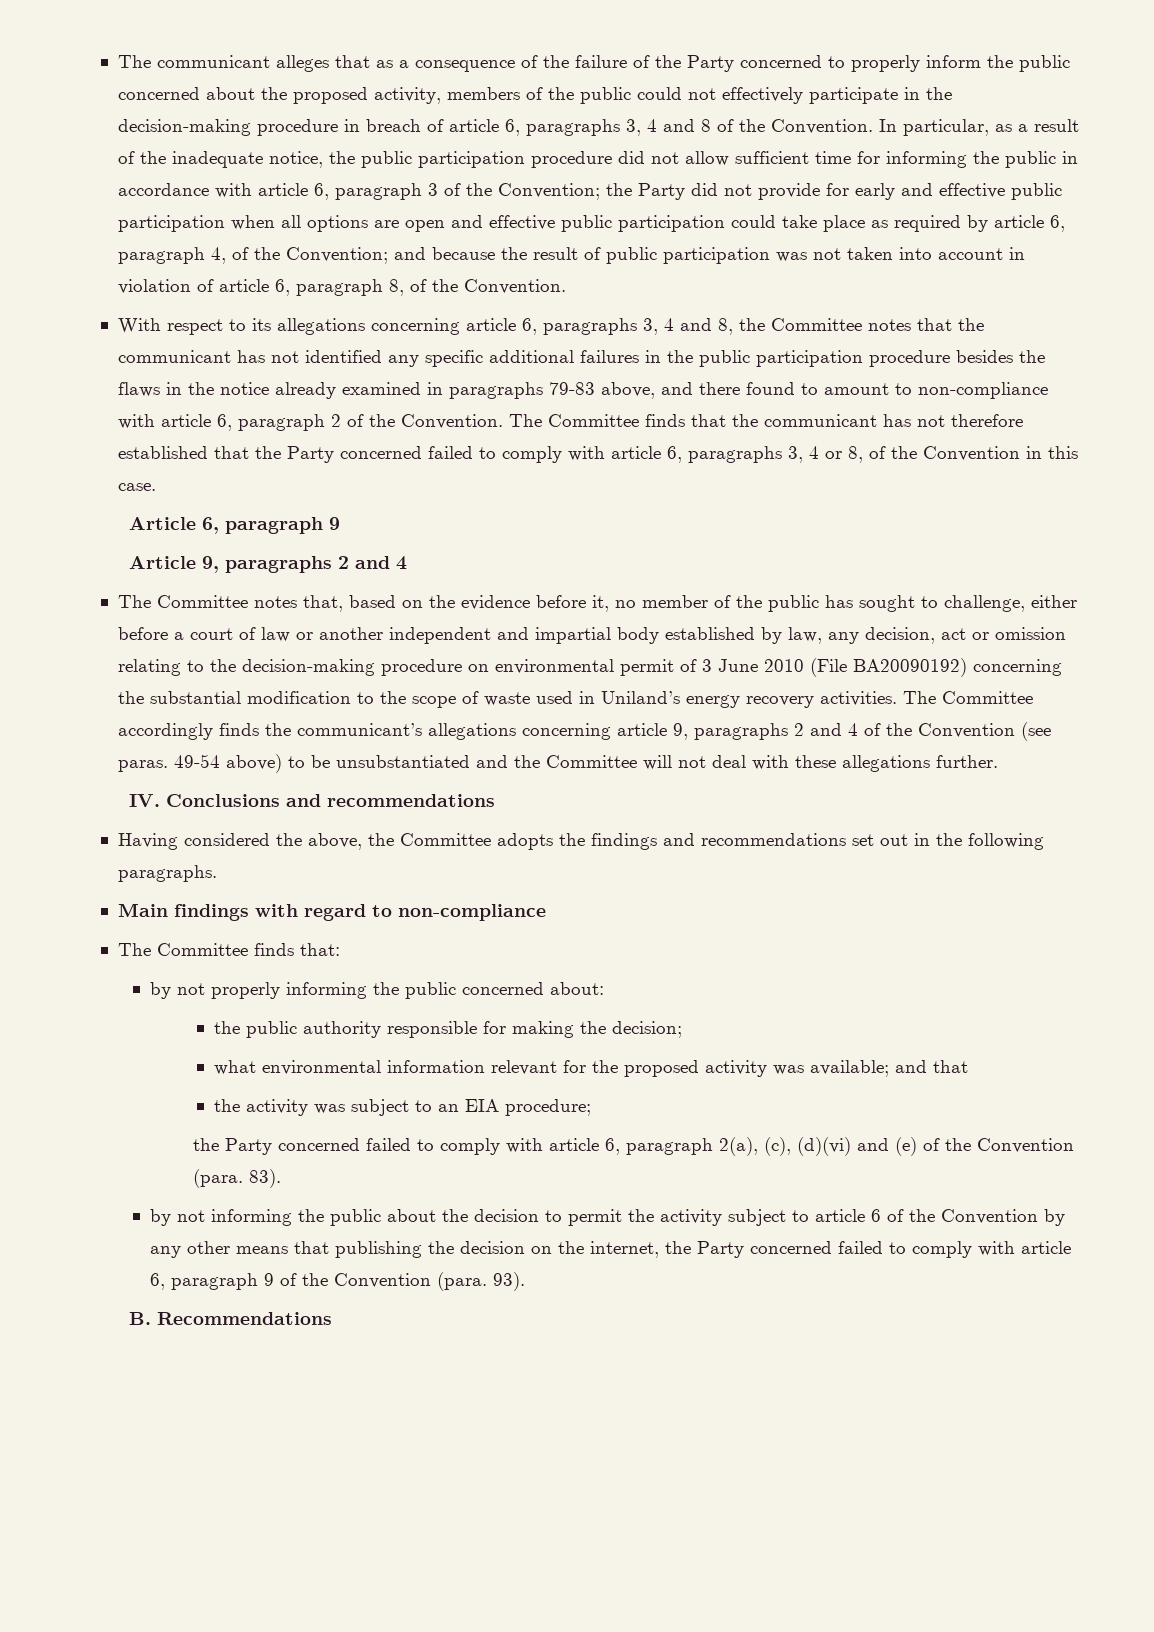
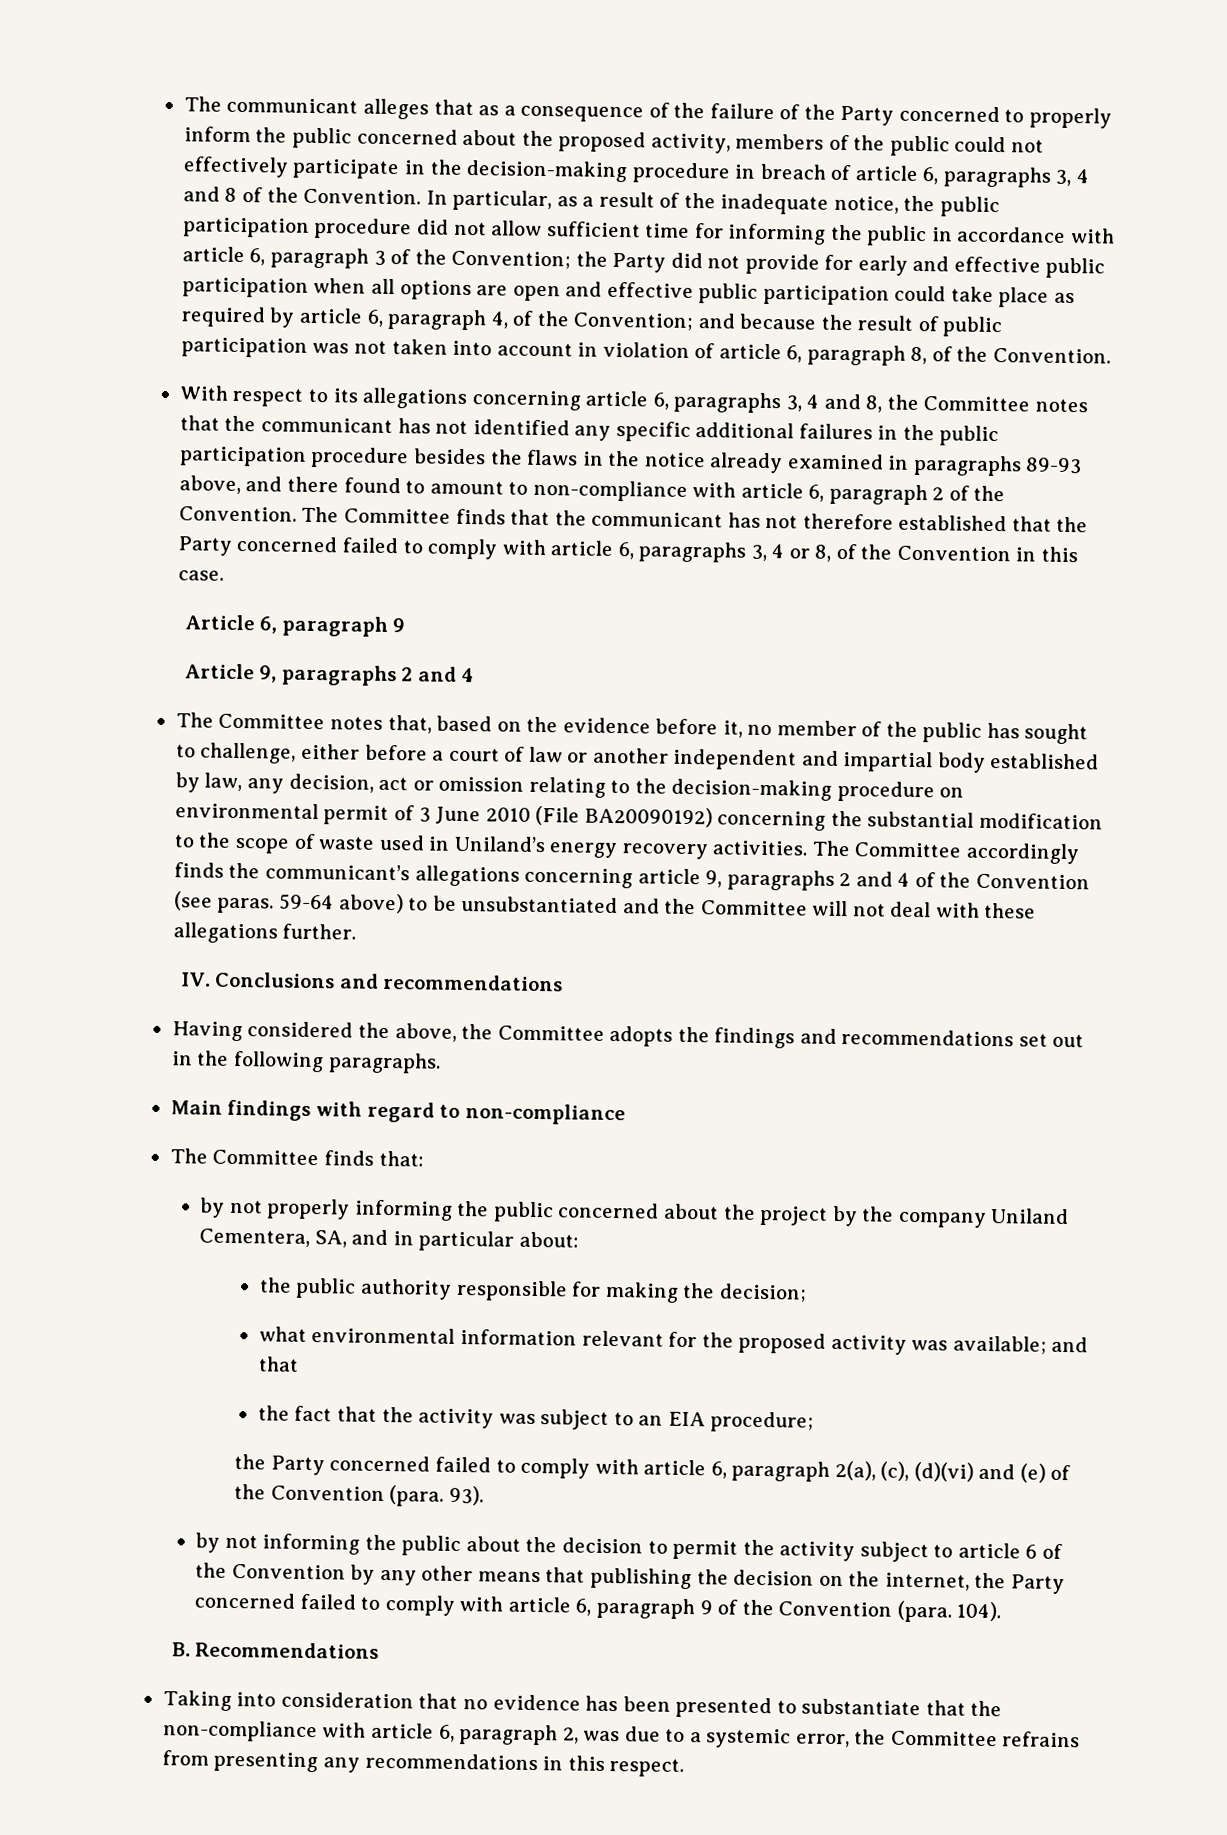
[548,382,595,395] 79-83 -> [1025,457,1083,475] 89-93
[173,754,220,768] 49-54 -> [278,893,334,911] 59-64
(544, 988) none -> [663,1203,1070,1228] [199,1228,515,1252] about the project by the company Uniland Cementera, SA, and in particular
(240, 1105) none -> [294,1405,414,1423] fact that the
[248,1169,281,1188] 83). -> [448,1485,484,1506] 93).
[492,1272,525,1291] 93). -> [956,1601,1002,1622] 104).
(332, 1318) none -> [162,1690,1003,1719] [162,1720,1081,1749] [161,1750,685,1778] // Taking into consideration that no evidence has been presented to substantiate that the non-compliance with article 6, paragraph 2, was due to a systemic error, the Committee refrains from presenting any recommendations in this respect.

